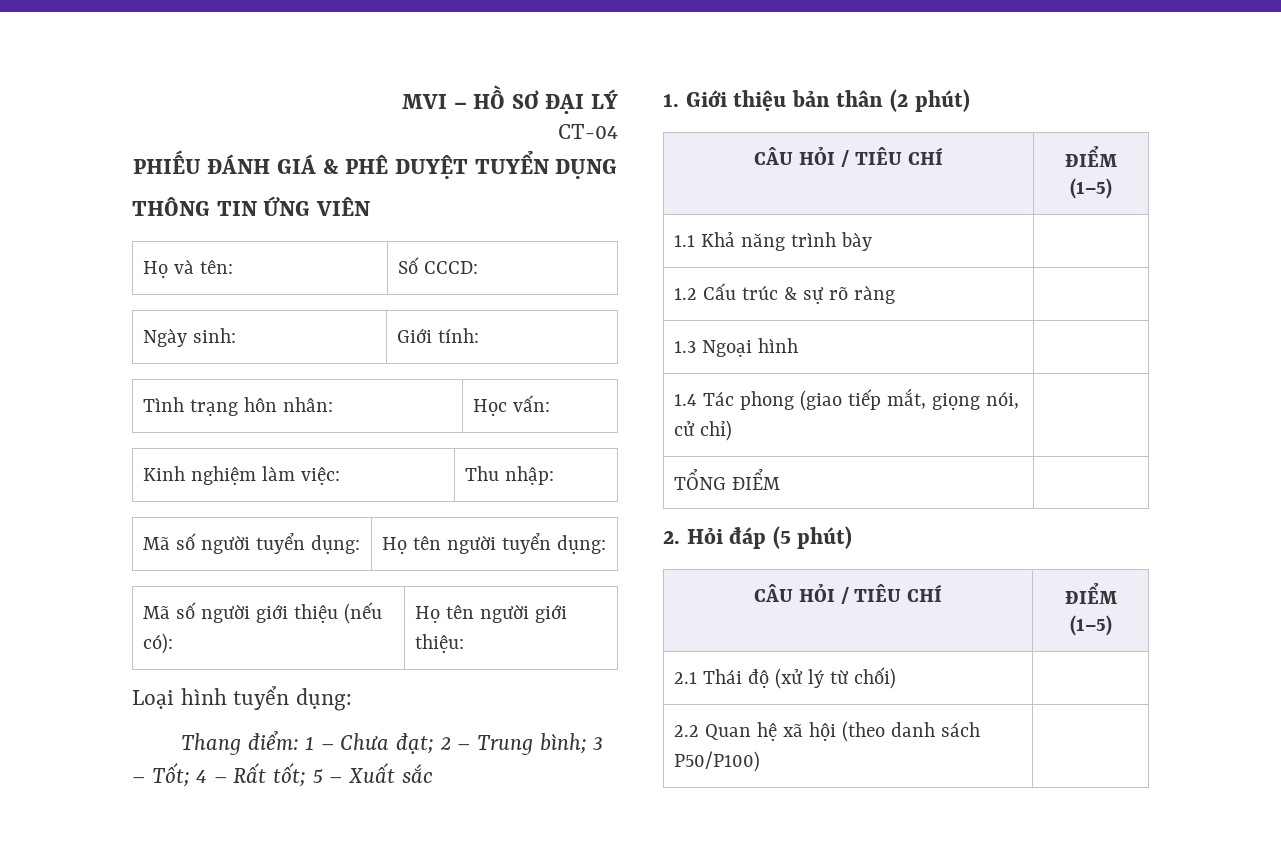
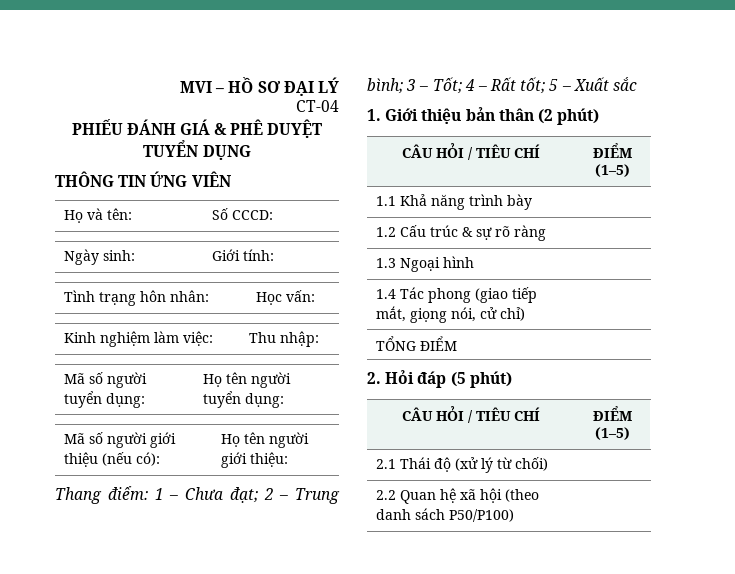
[132,686,352,711] // Loại hình tuyển dụng: -> (288, 459) none

